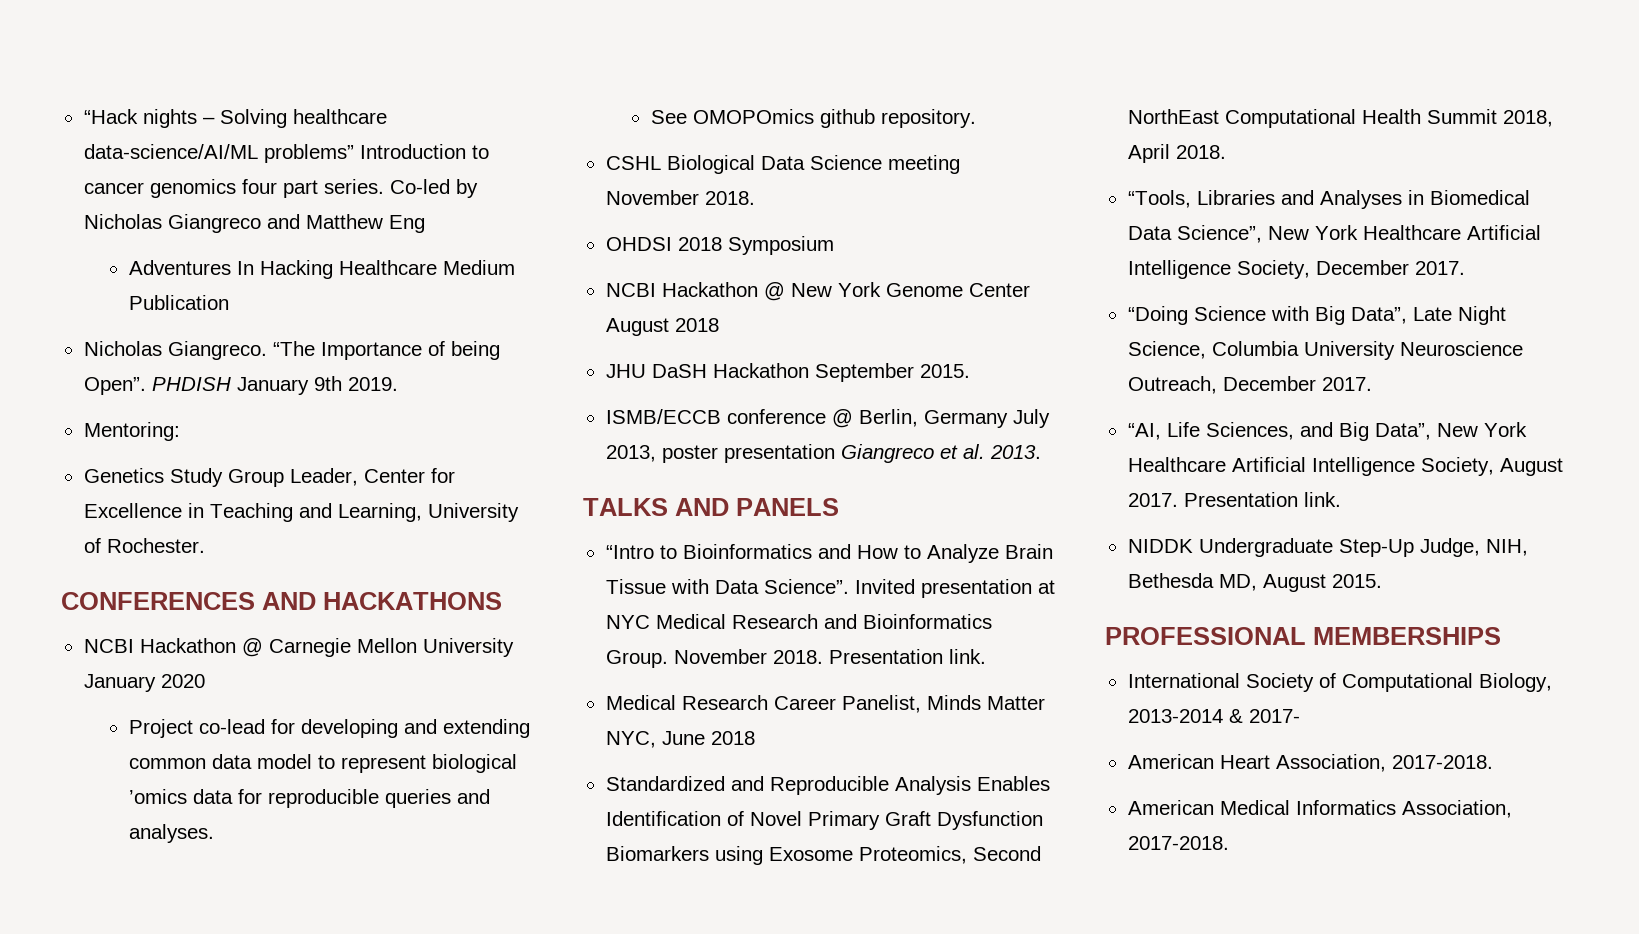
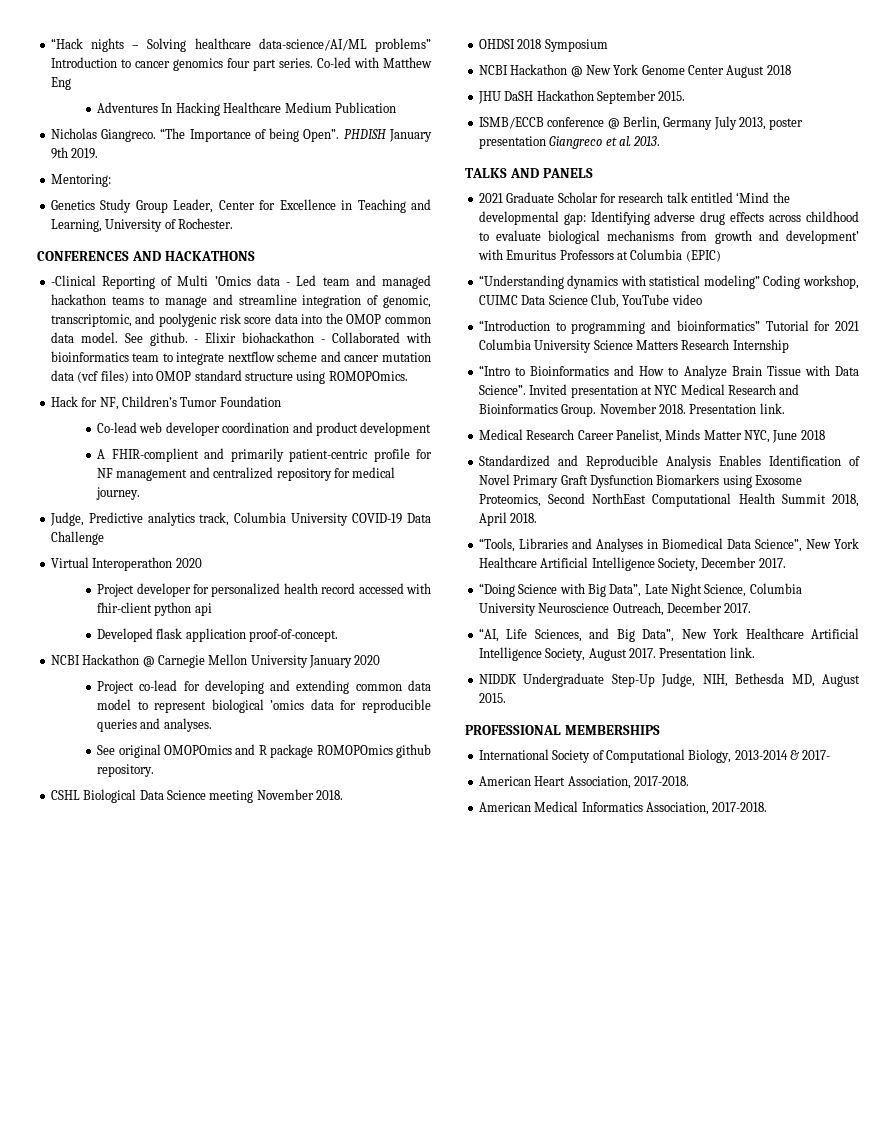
[455,179,478,198] [83,214,300,233] by Nicholas Giangreco and -> [353,57,379,68] with
(502, 601) none -> [50,275,432,289] [50,294,431,308] [50,313,431,327] [50,332,432,346] [50,351,431,365] [50,370,408,384] [50,396,281,410] [97,422,432,436] [97,448,432,462] [97,467,396,481] [96,487,141,500] [49,512,431,526] [50,531,104,545] [50,557,202,571] [97,583,432,597] [97,602,212,616] [97,628,339,642] // -Clinical Reporting of Multi ’Omics data - Led team and managed hackathon teams to manage and streamline integration of genomic, transcriptomic, and poolygenic risk score data into the OMOP common data model. See github. - Elixir biohackathon - Collaborated with bioinformatics team to integrate nextflow scheme and cancer mutation data (vcf files) into OMOP standard structure using ROMOPOmics. // Hack for NF, Children’s Tumor Foundation // Co-lead web developer coordination and product development // A FHIR-complient and primarily patient-centric profile for NF management and centralized repository for medical journey. // Judge, Predictive analytics track, Columbia University COVID-19 Data Challenge // Virtual Interoperathon 2020 // Project developer for personalized health record accessed with fhir-client python api // Developed flask application proof-of-concept.
[692,109,814,124] OMOPOmics -> [118,744,393,758] original OMOPOmics and R package ROMOPOmics
(839, 507) none -> [478,192,790,203] [478,211,859,225] [478,230,859,244] [477,249,721,262] [478,275,859,289] [478,294,702,308] [478,320,859,334] [478,339,789,353] // 2021 Graduate Scholar for research talk entitled ‘Mind the developmental gap: Identifying adverse drug effects across childhood to evaluate biological mechanisms from growth and development’ with Emuritus Professors at Columbia (EPIC) // “Understanding dynamics with statistical modeling” Coding workshop, CUIMC Data Science Club, YouTube video // “Introduction to programming and bioinformatics” Tutorial for 2021 Columbia University Science Matters Research Internship

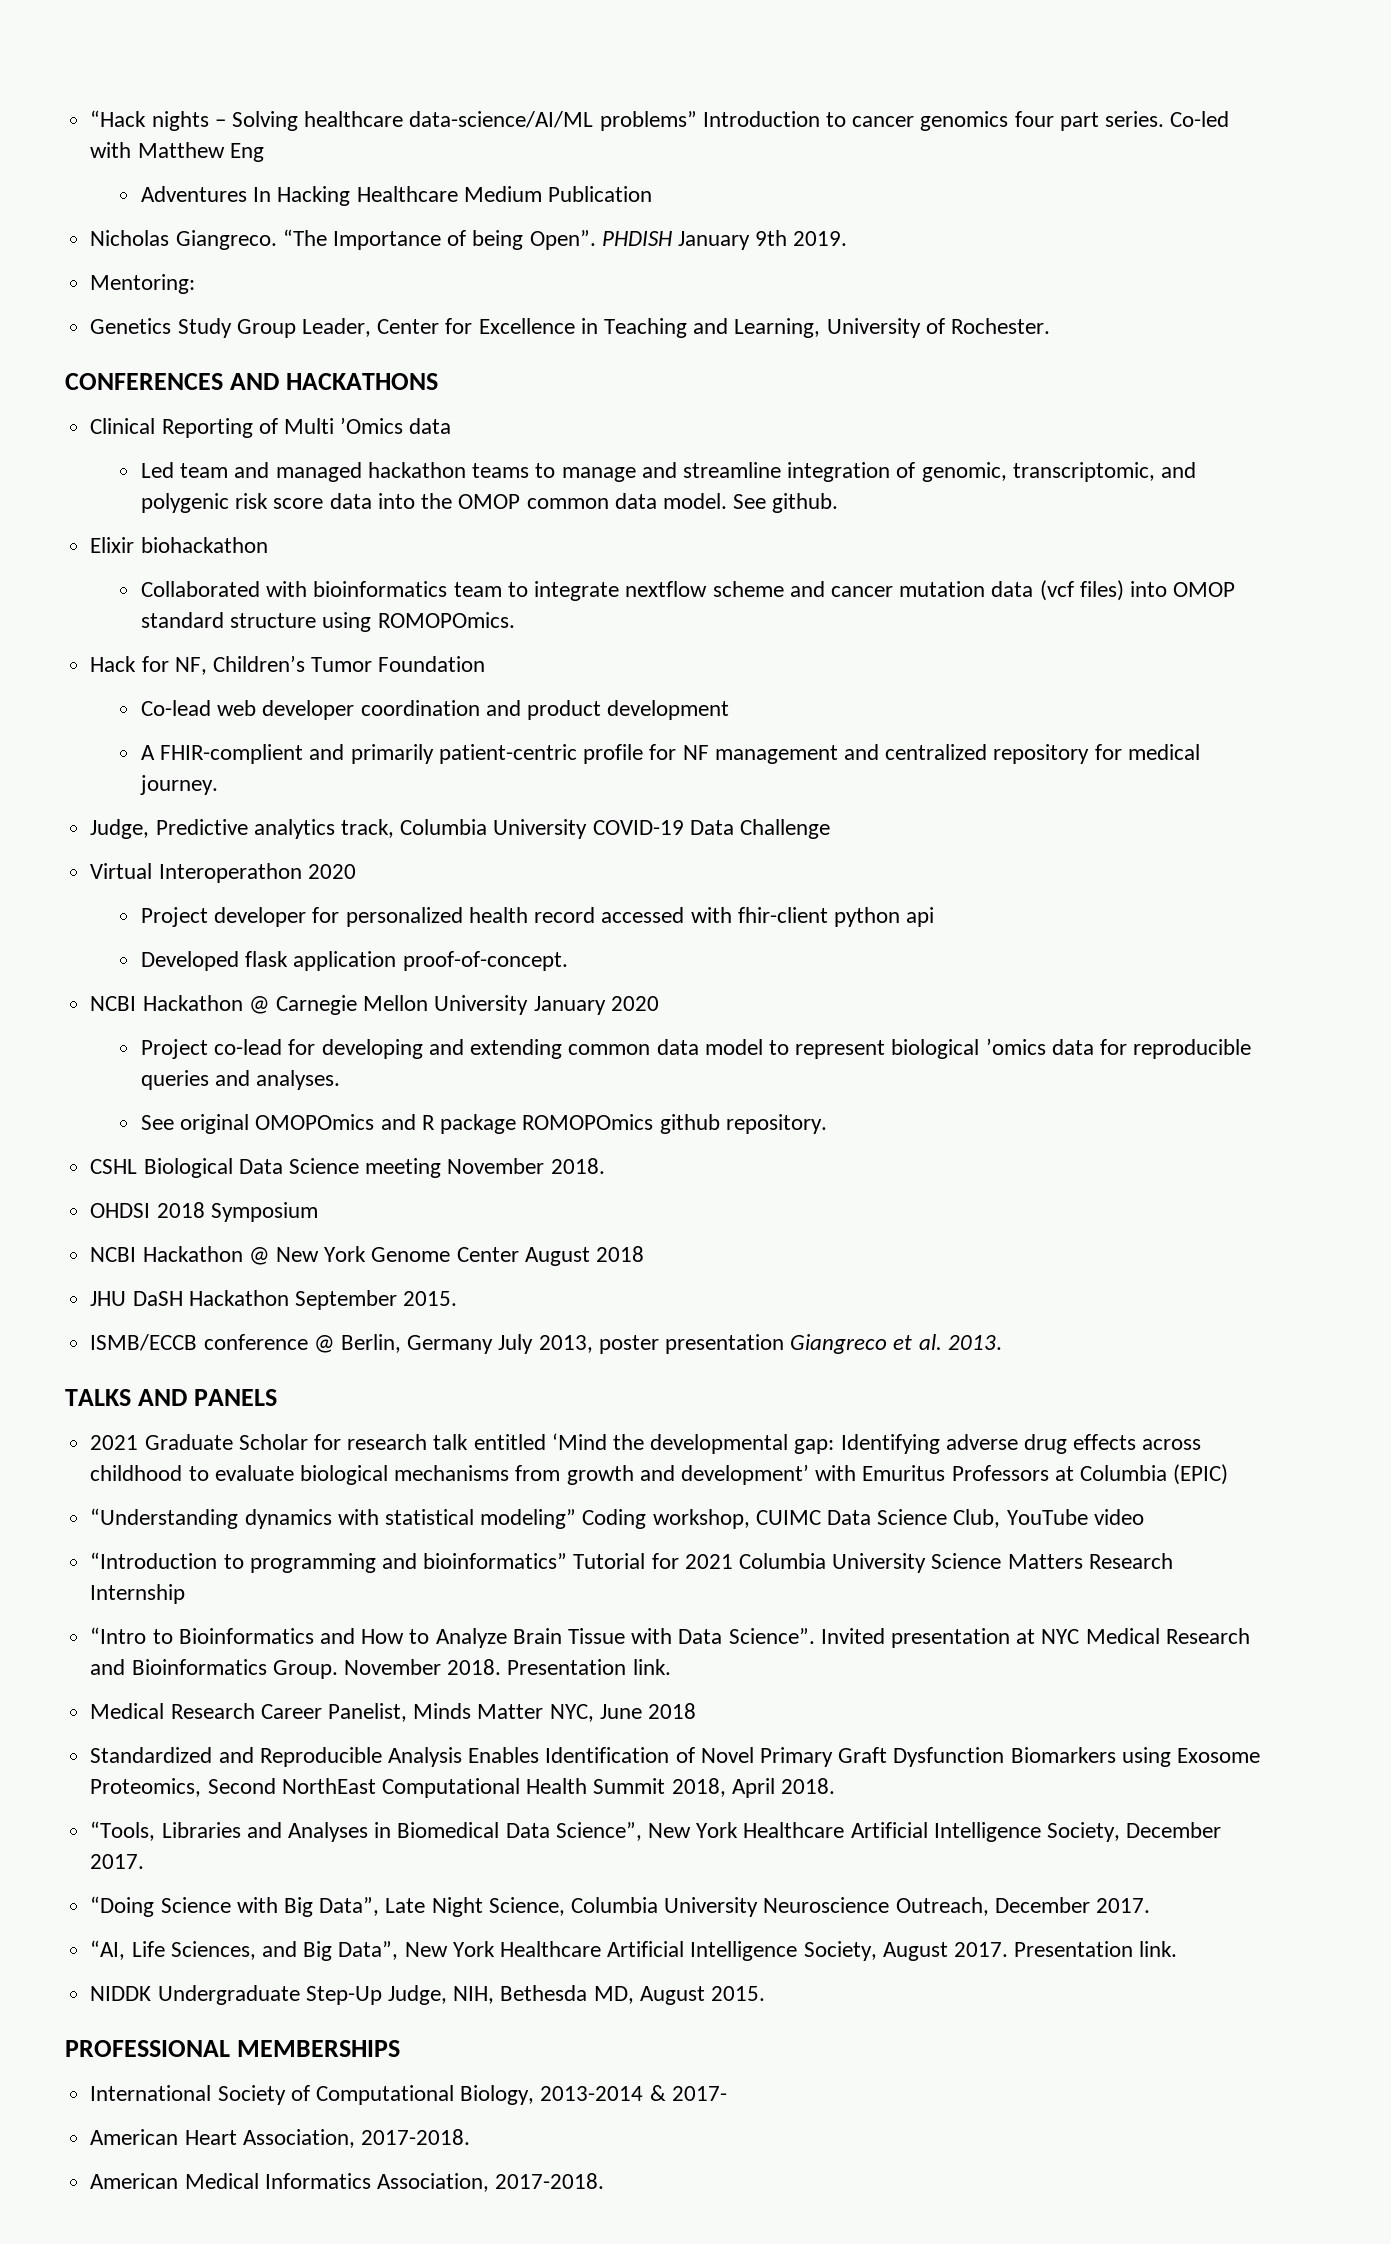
[50,275,96,286] -Clinical -> [90,418,156,434] Clinical
[286,282,291,286] - -> (452, 426) //
[158,313,217,327] poolygenic -> [141,493,230,513] polygenic
[194,339,199,343] - -> (839, 503) //
[321,339,326,343] - -> (268, 545) //

